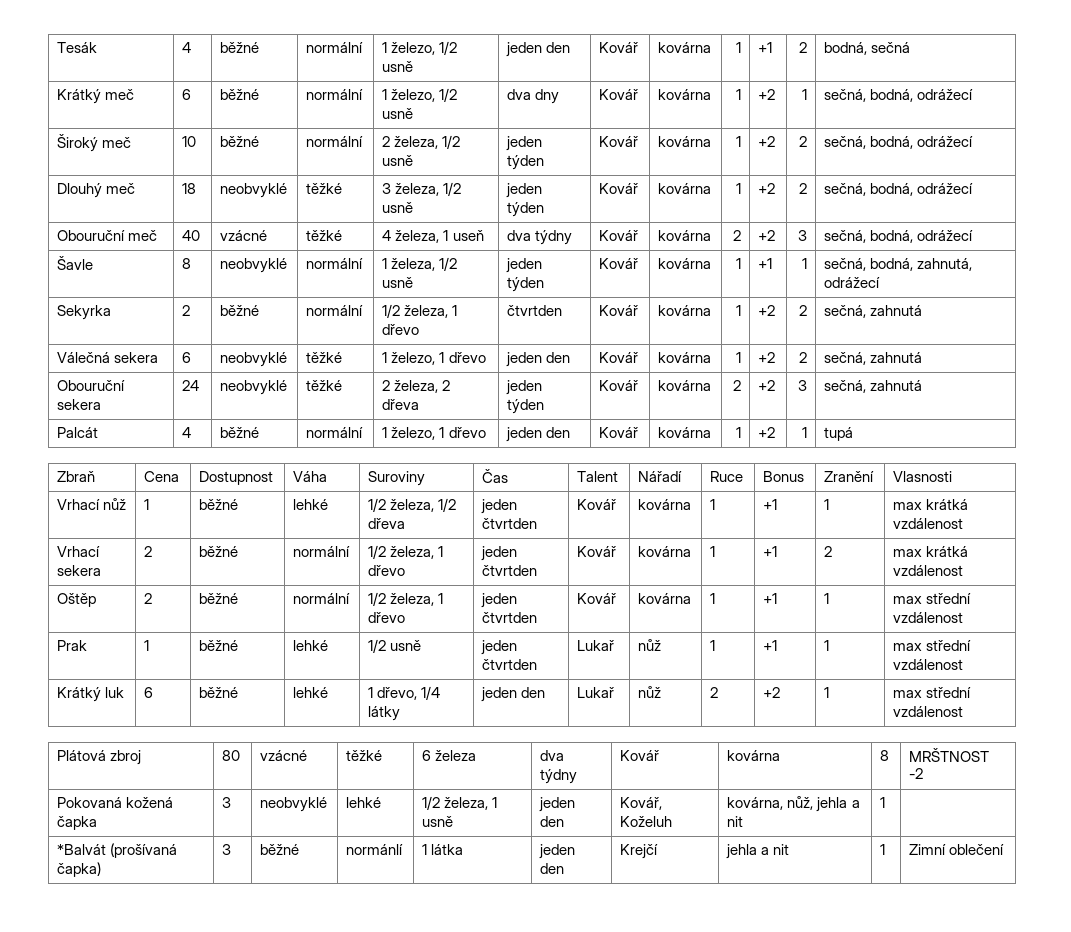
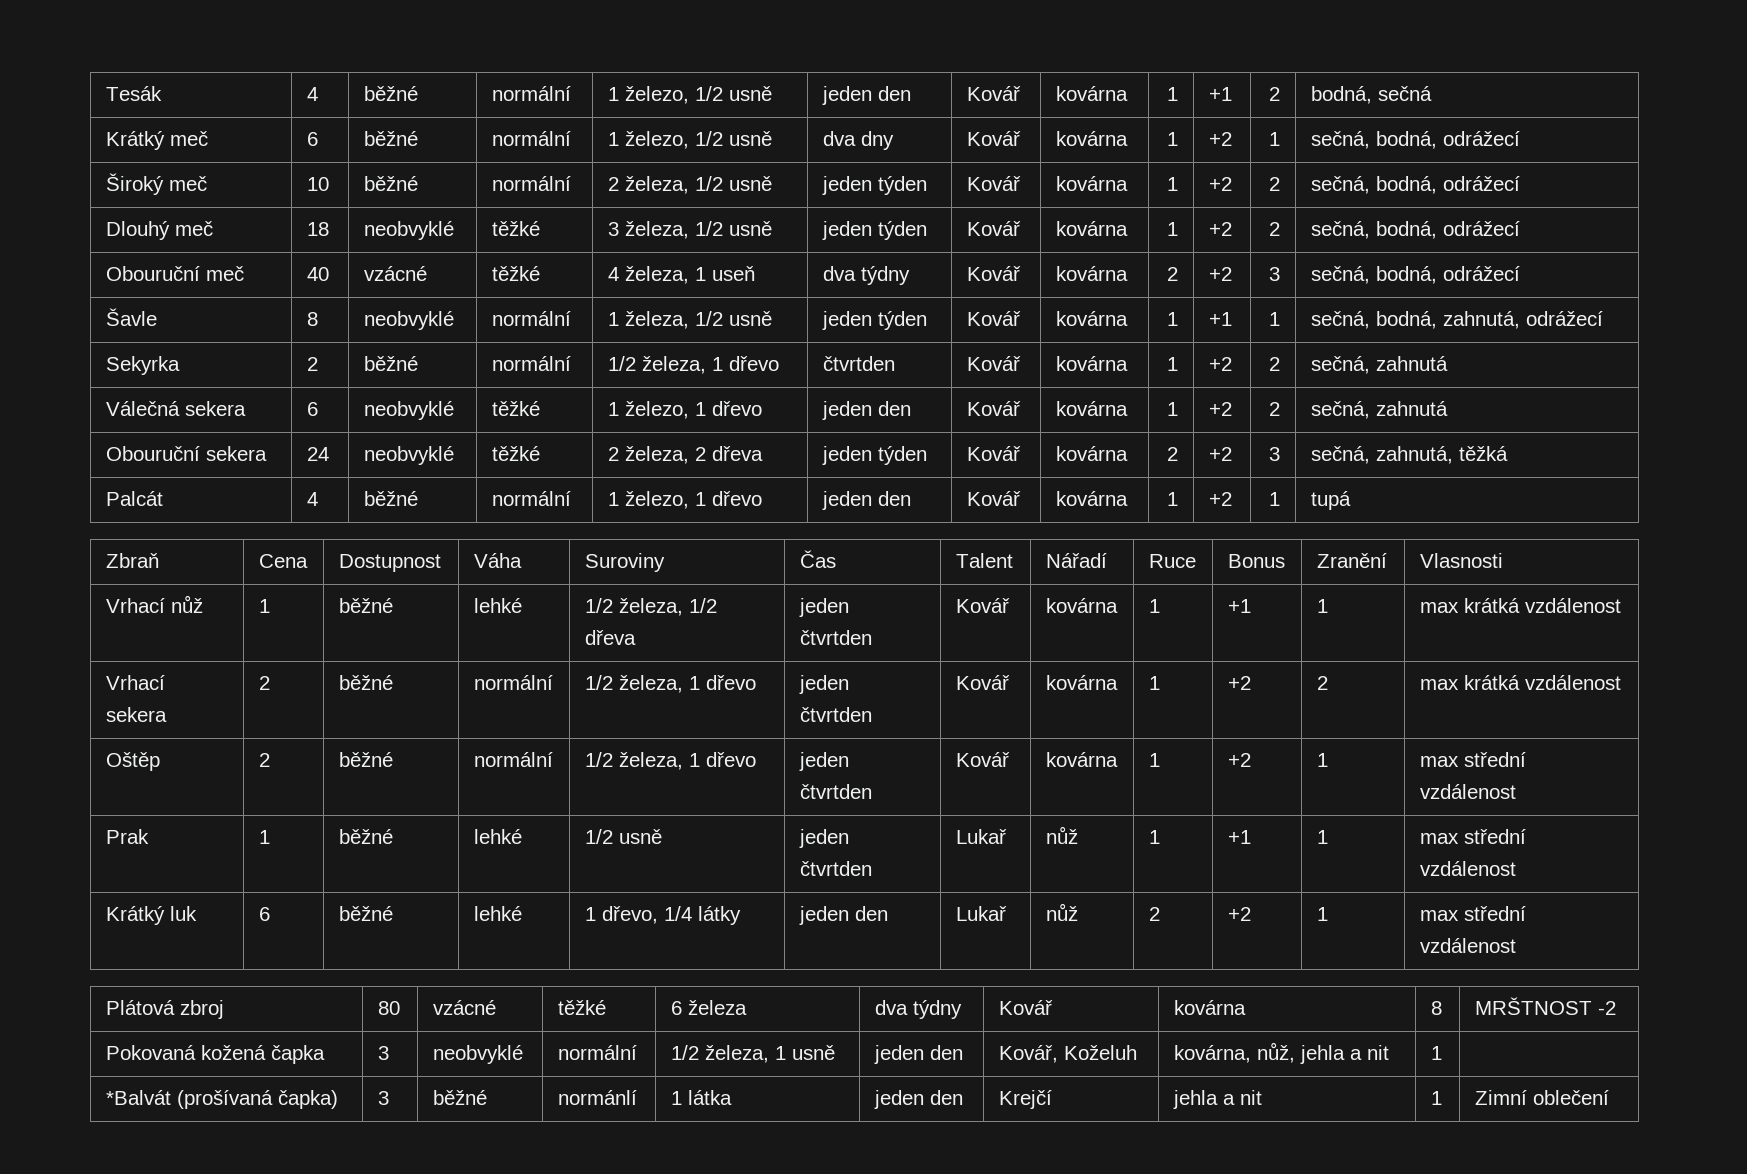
[870,380,923,391] zahnutá -> [1375,446,1508,464] zahnutá, těžká
[763,546,778,557] +1 -> [1227,676,1251,690] +2
[763,593,778,604] +1 -> [1227,753,1251,767] +2
[346,797,382,808] lehké -> [557,1045,637,1060] normální

